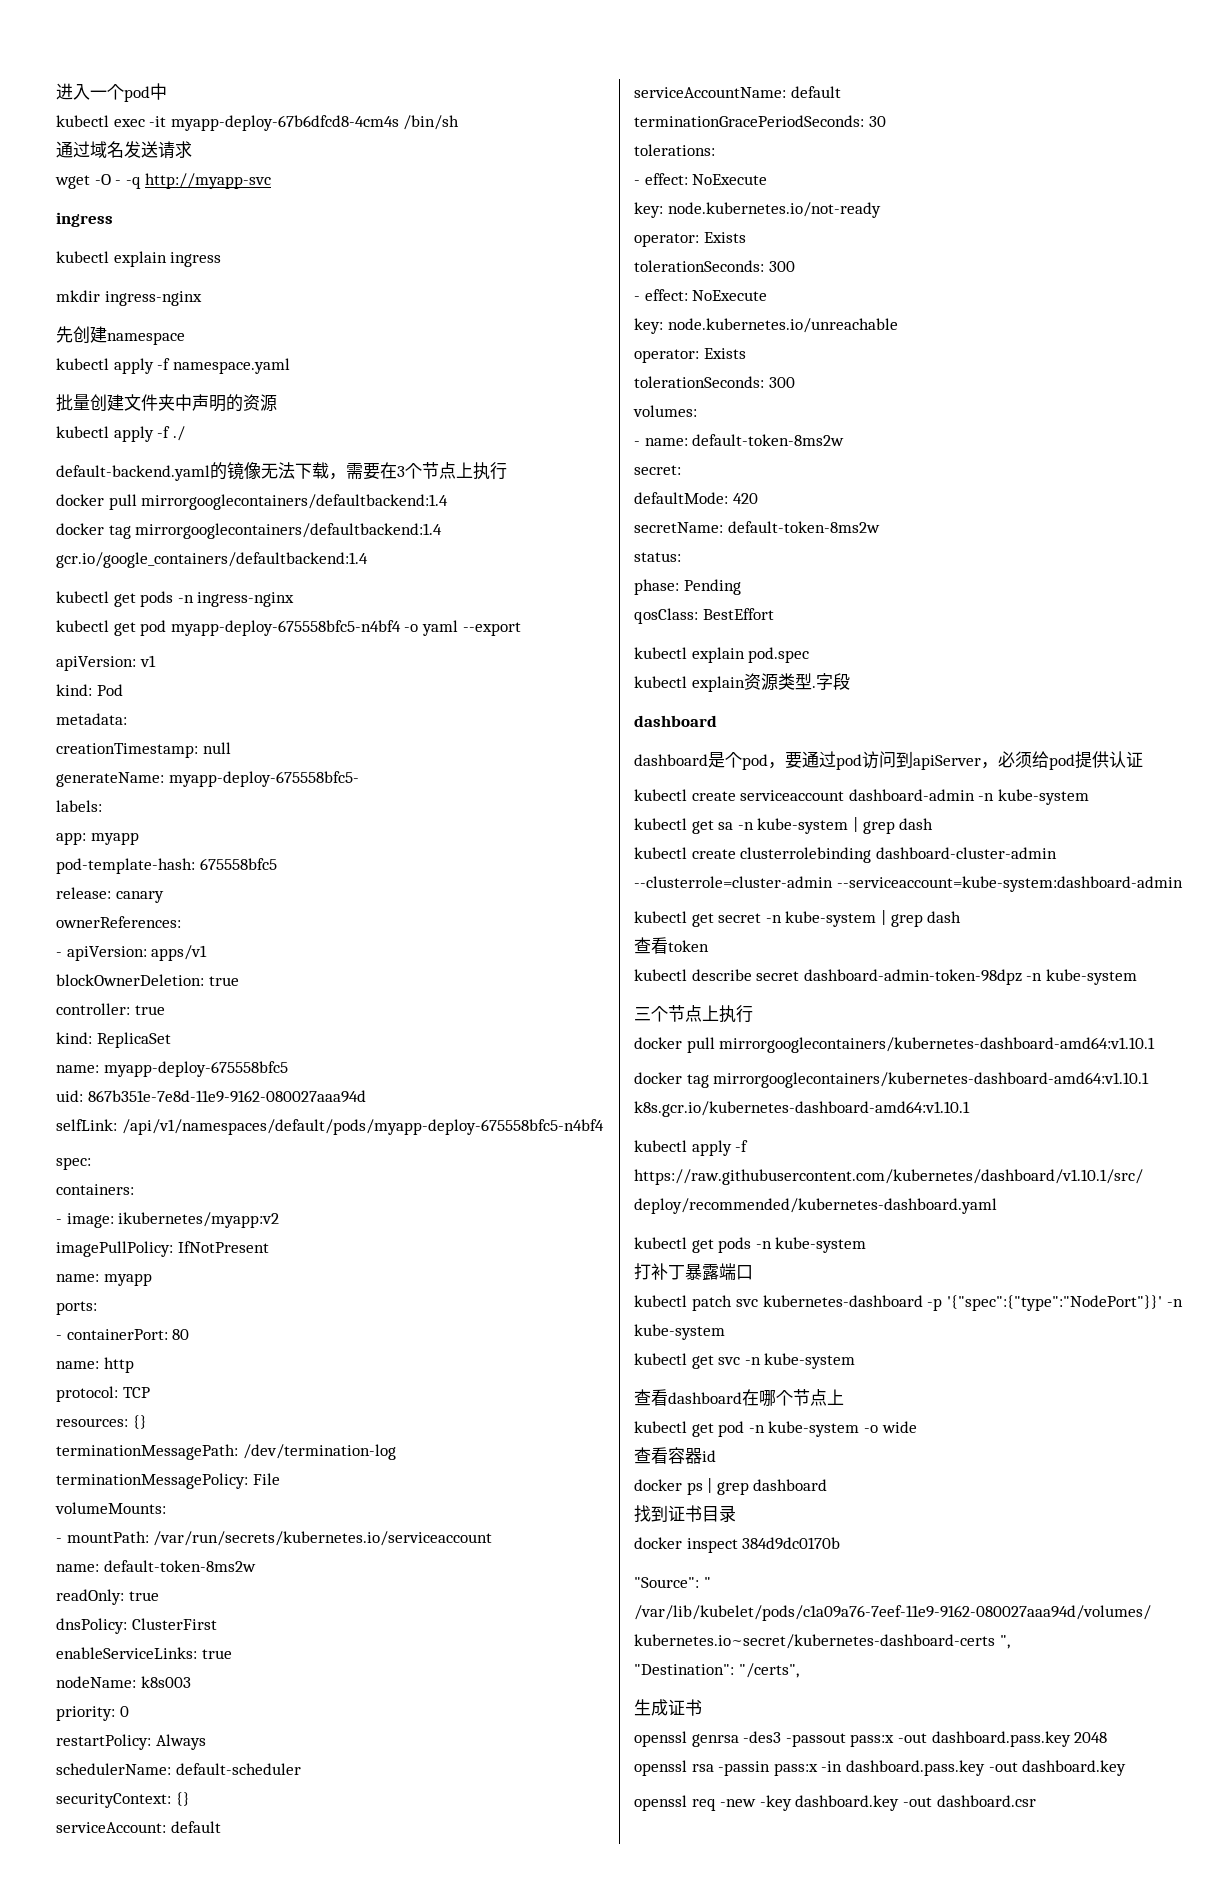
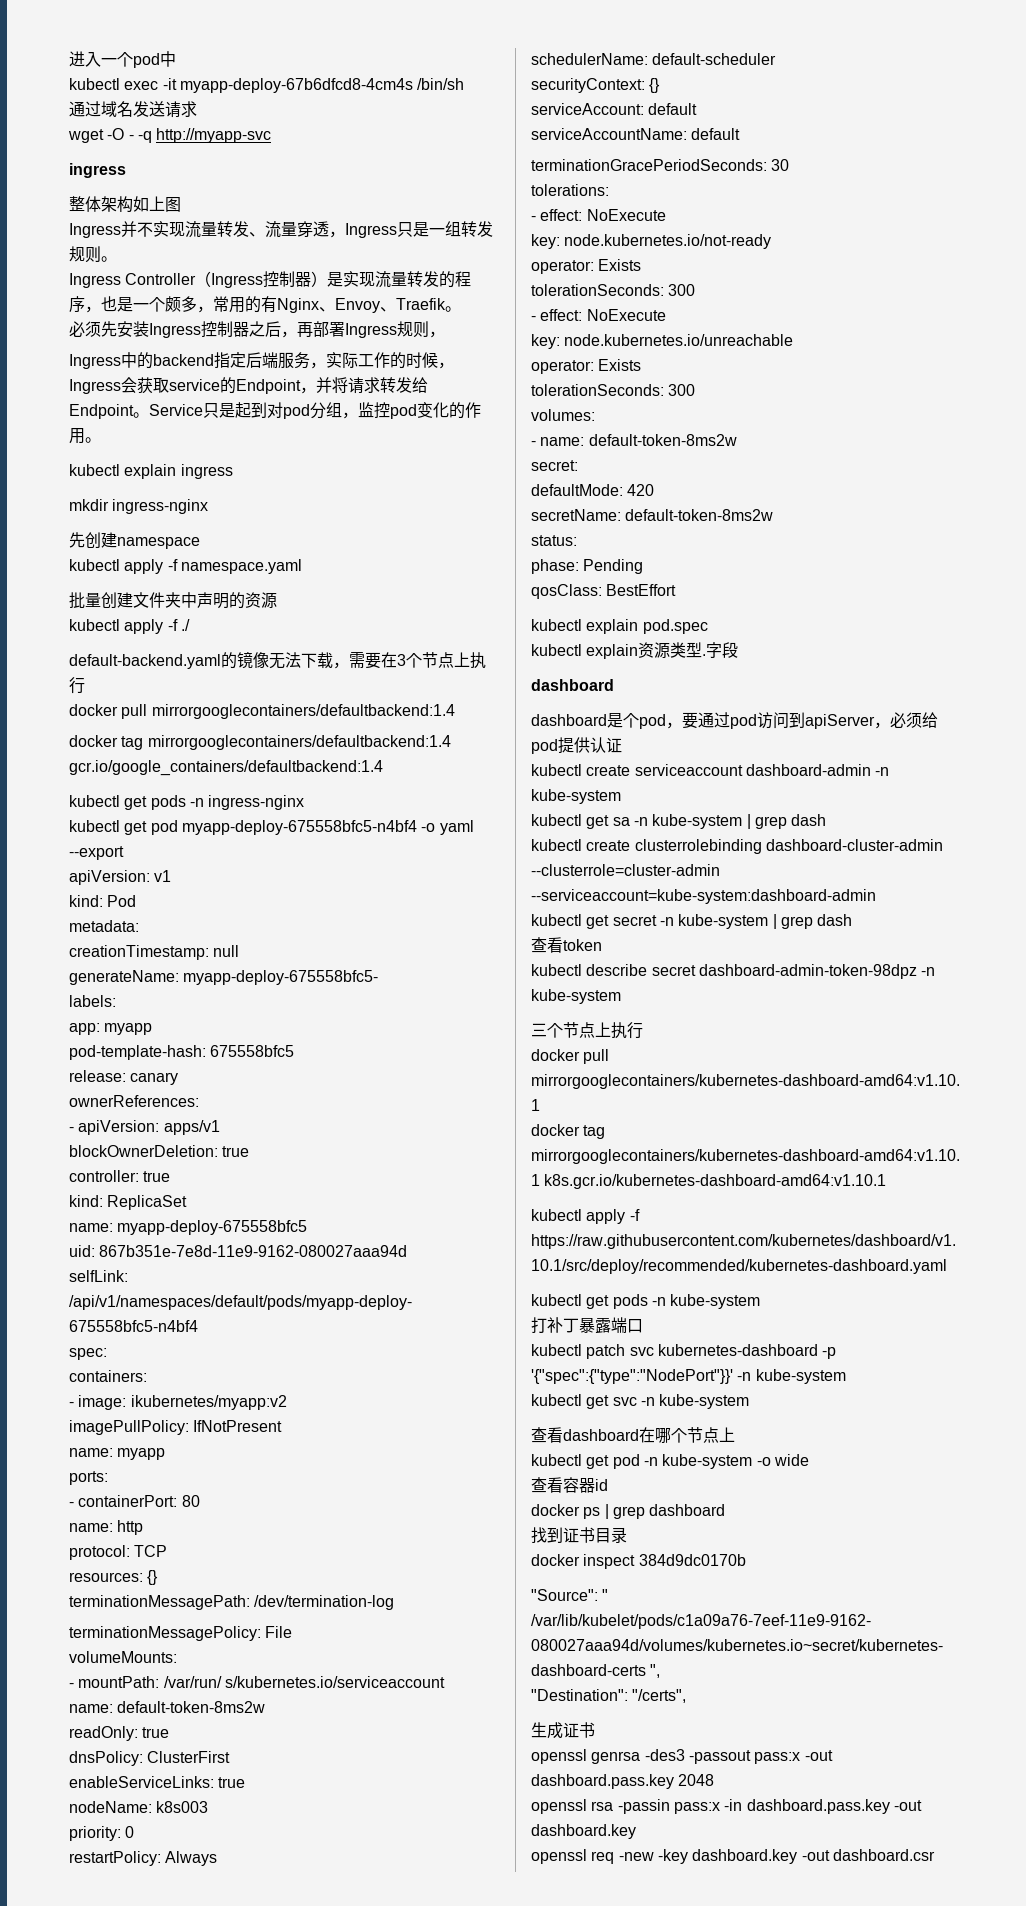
(113, 219) none -> [69,196,181,213] [69,221,493,238] [69,246,117,263] [69,271,472,288] [69,296,461,313] [69,321,445,338] [69,352,454,369] [69,377,428,394] [69,402,481,419] [69,428,101,444] // 整体架构如上图 // Ingress并不实现流量转发、流量穿透，Ingress只是一组转发规则。 // Ingress Controller（Ingress控制器）是实现流量转发的程序，也是一个颇多，常用的有Nginx、Envoy、Traefik。 // 必须先安装Ingress控制器之后，再部署Ingress规则， // Ingress中的backend指定后端服务，实际工作的时候，Ingress会获取service的Endpoint，并将请求转发给Endpoint。Service只是起到对pod分组，监控pod变化的作用。
[153,1531,493,1546] /var/run/secrets/kubernetes.io/serviceaccount -> [163,1676,445,1688] /var/run/ s/kubernetes.io/serviceaccount

